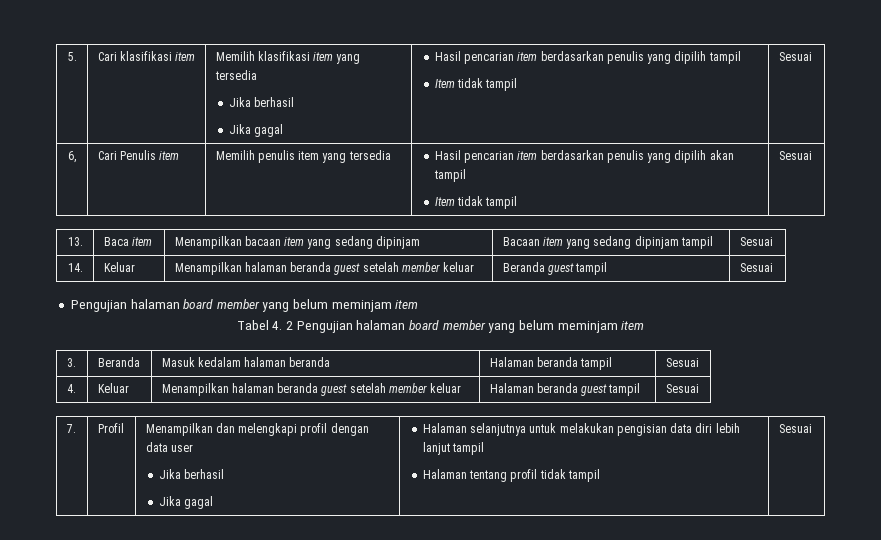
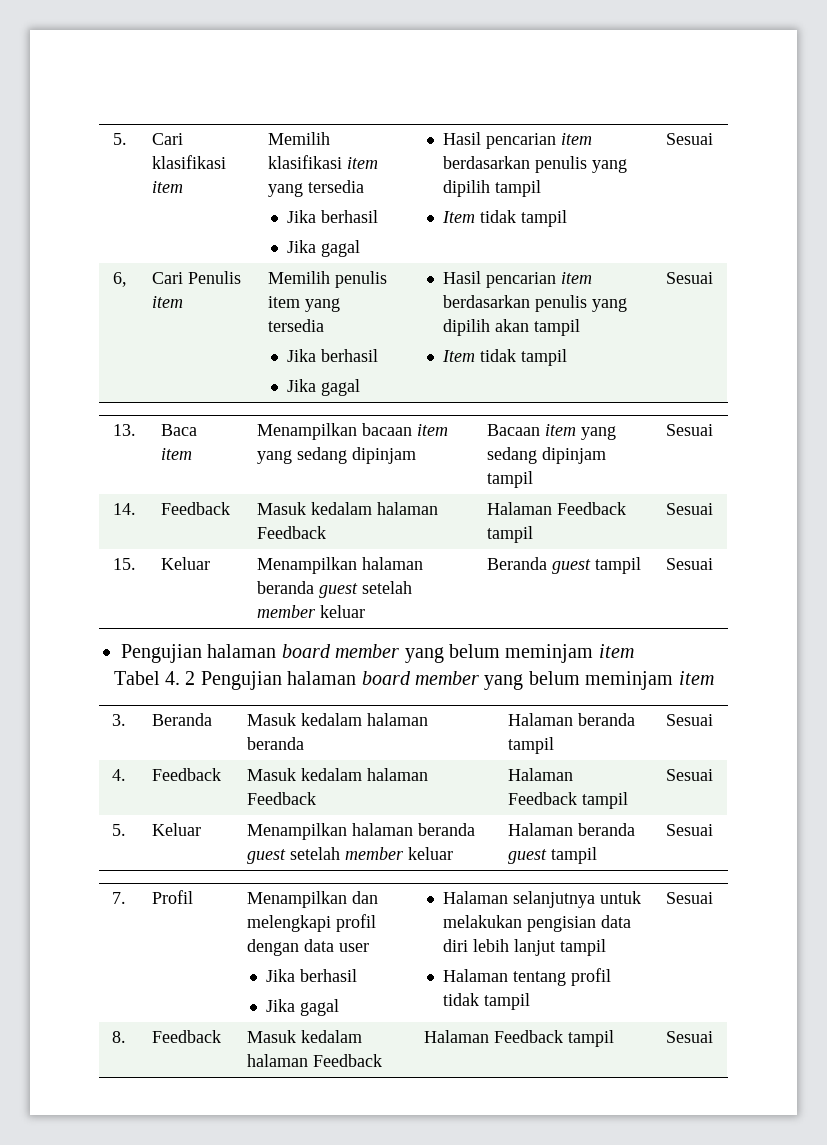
(391, 155) none -> [287,349,379,362] [287,379,361,396] // Jika berhasil // Jika gagal
(83, 267) none -> [160,502,230,515] [256,502,438,515] [256,526,326,539] [486,502,626,515] [486,526,533,543] [665,503,713,515] [112,558,136,570] | Feedback | Masuk kedalam halaman Feedback | Halaman Feedback tampil | Sesuai // 15.
(76, 388) none -> [151,768,221,781] [246,768,428,781] [246,792,316,805] [507,768,573,781] [507,792,628,809] [665,769,713,781] [111,824,126,836] | Feedback | Masuk kedalam halaman Feedback | Halaman Feedback tampil | Sesuai // 5.
(812, 428) none -> [111,1031,126,1043] [151,1030,221,1043] [246,1030,362,1043] [246,1054,382,1067] [423,1030,614,1047] [665,1031,713,1043] // 8. | Feedback | Masuk kedalam halaman Feedback | Halaman Feedback tampil | Sesuai

